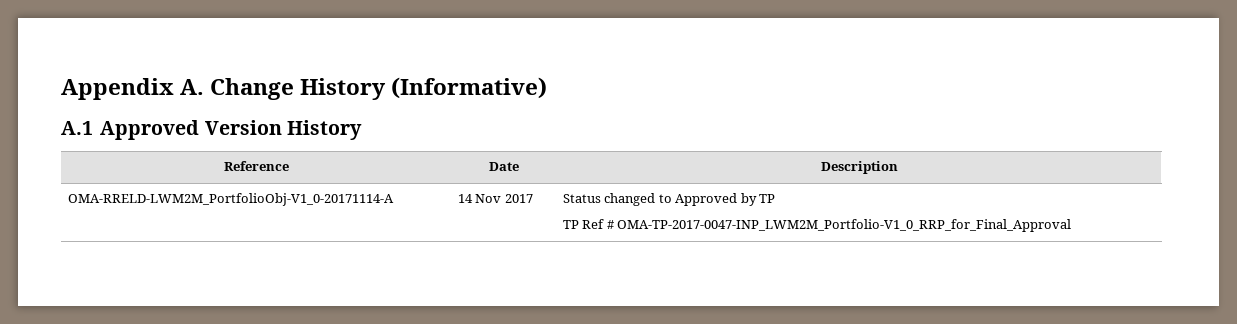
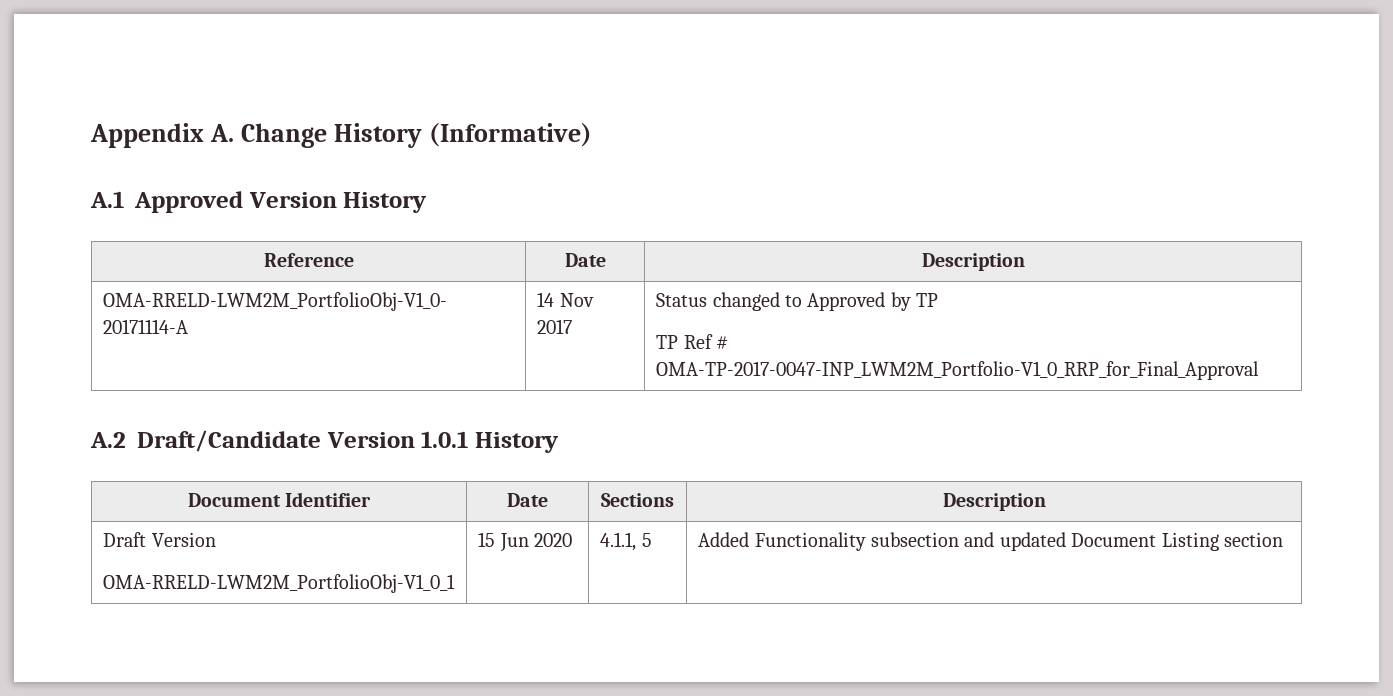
(1072, 225) none -> [90,430,559,453] [187,492,372,507] [507,493,548,507] [601,493,674,507] [942,493,1046,511] [103,532,216,547] [103,574,456,593] [478,532,572,552] [600,532,652,551] [698,532,1283,551] // A.2 Draft/Candidate Version 1.0.1 History // Document Identifier | Date | Sections | Description // Draft Version // OMA-RRELD-LWM2M_PortfolioObj-V1_0_1 | 15 Jun 2020 | 4.1.1, 5 | Added Functionality subsection and updated Document Listing section

